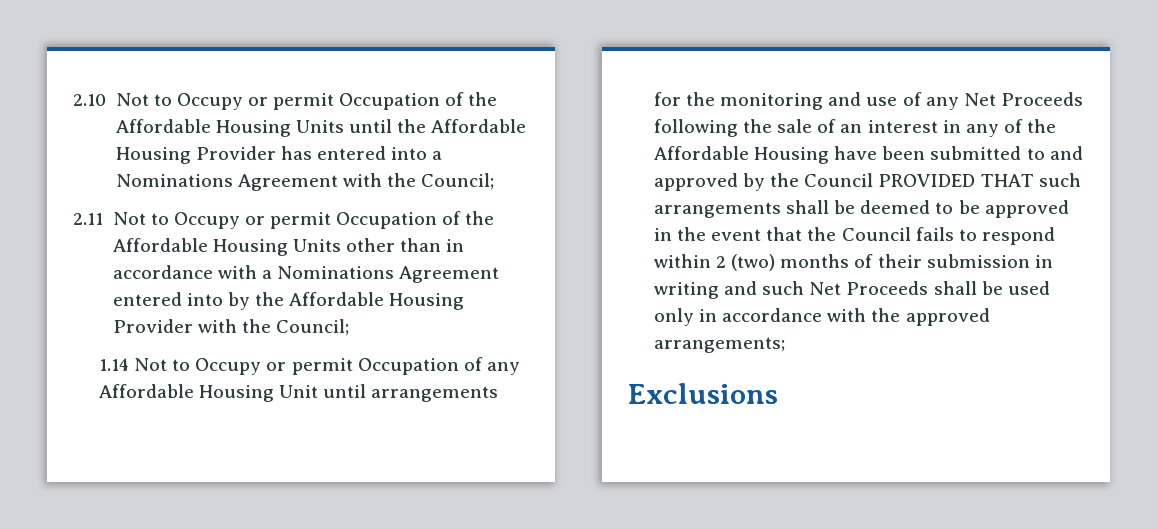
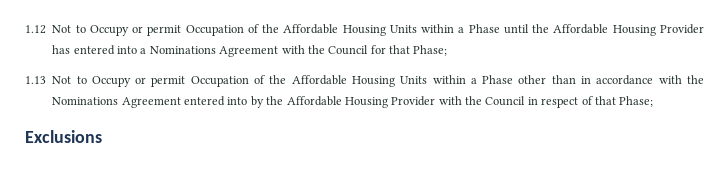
[73,94,106,106] 2.10 -> [25,25,46,34] 1.12
(344, 126) none -> [421,24,500,33] within a Phase
[421,173,495,190] [73,213,103,225] Council; // 2.11 -> [328,45,448,56] [25,76,46,84] Council for that Phase; // 1.13
(341, 245) none -> [432,75,514,84] within a Phase
[261,270,272,279] a -> [686,75,704,84] the
[275,319,349,336] [98,357,520,375] [98,384,499,402] [653,92,1083,110] [653,119,1057,137] [653,146,1083,164] [653,173,1081,191] [653,200,1069,218] [653,227,1055,245] [653,254,1053,271] [653,281,1050,299] [653,308,990,326] [653,337,785,353] Council; // 1.14 Not to Occupy or permit Occupation of any Affordable Housing Unit until arrangements for the monitoring and use of any Net Proceeds following the sale of an interest in any of the Affordable Housing have been submitted to and approved by the Council PROVIDED THAT such arrangements shall be deemed to be approved in the event that the Council fails to respond within 2 (two) months of their submission in writing and such Net Proceeds shall be used only in accordance with the approved arrangements; -> [485,96,654,108] Council in respect of that Phase;

